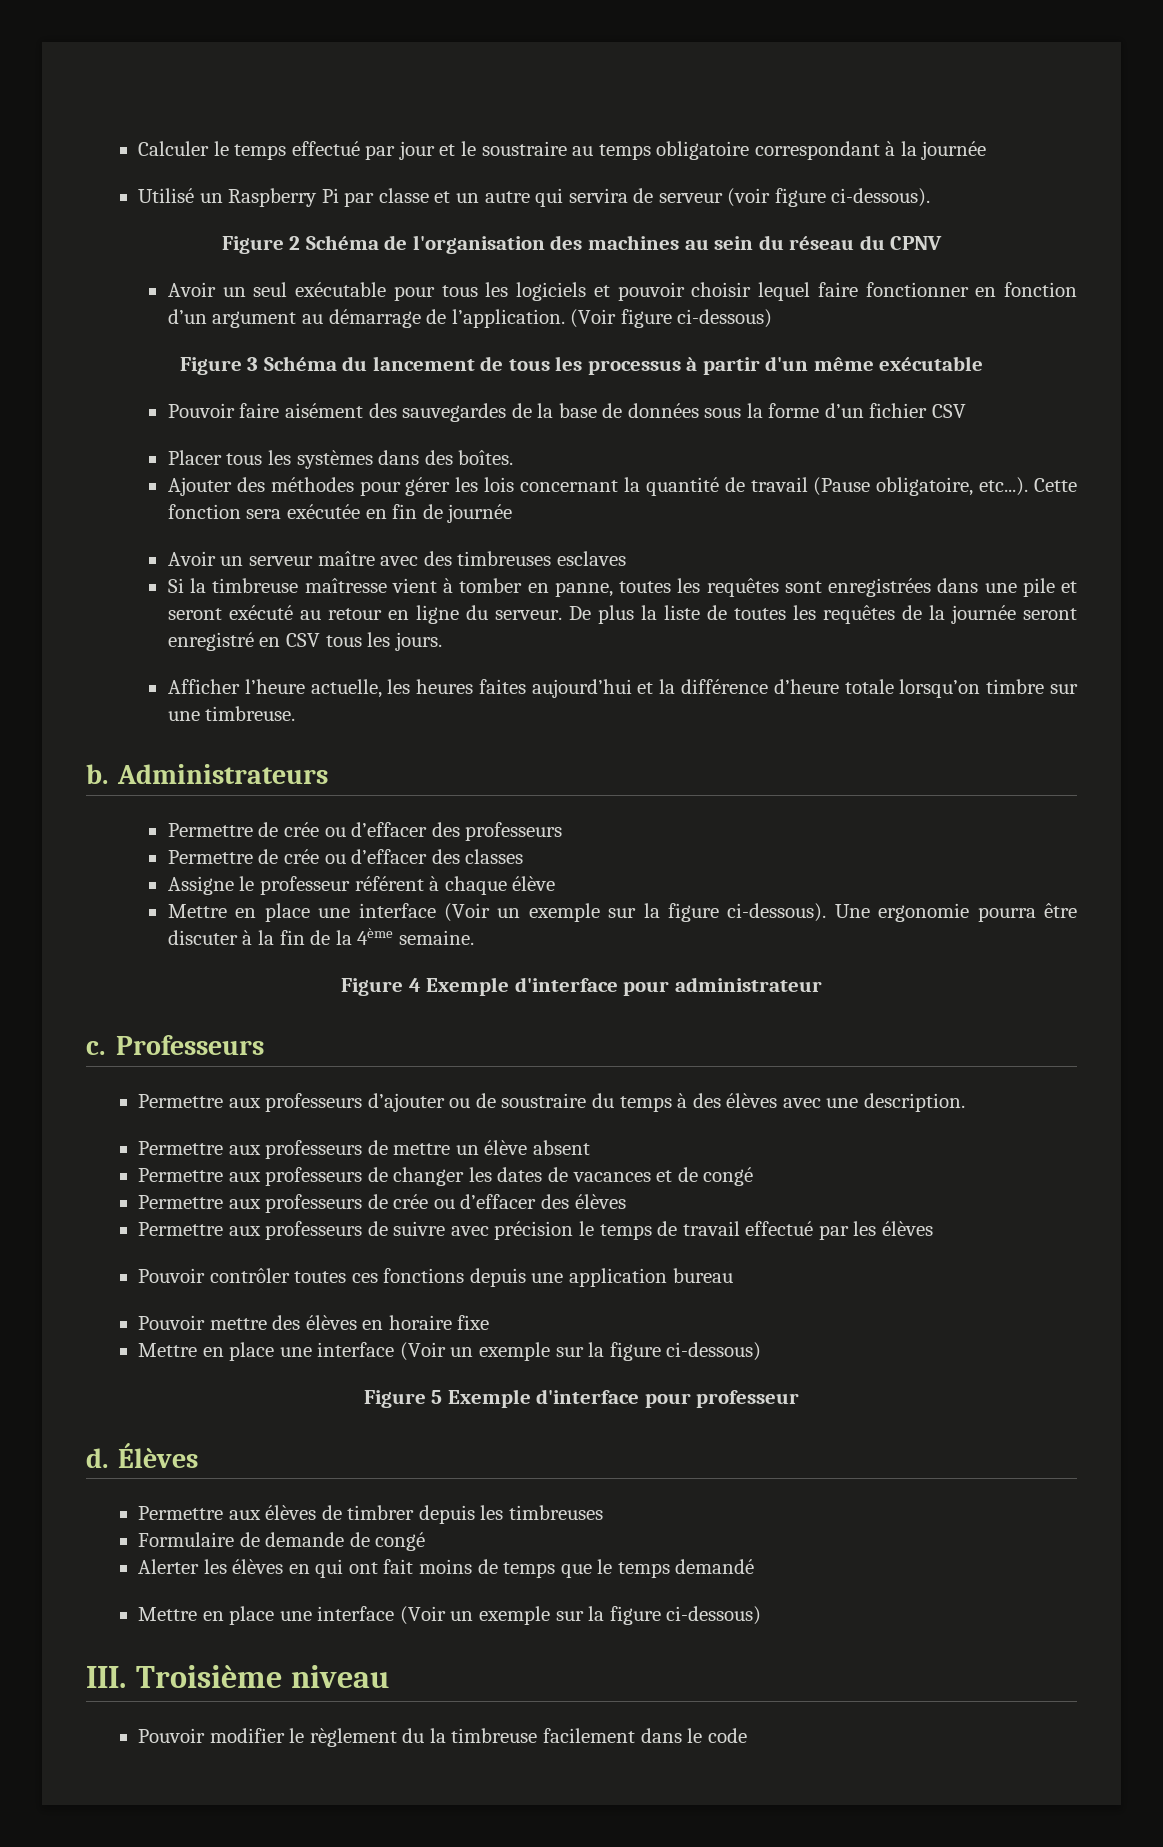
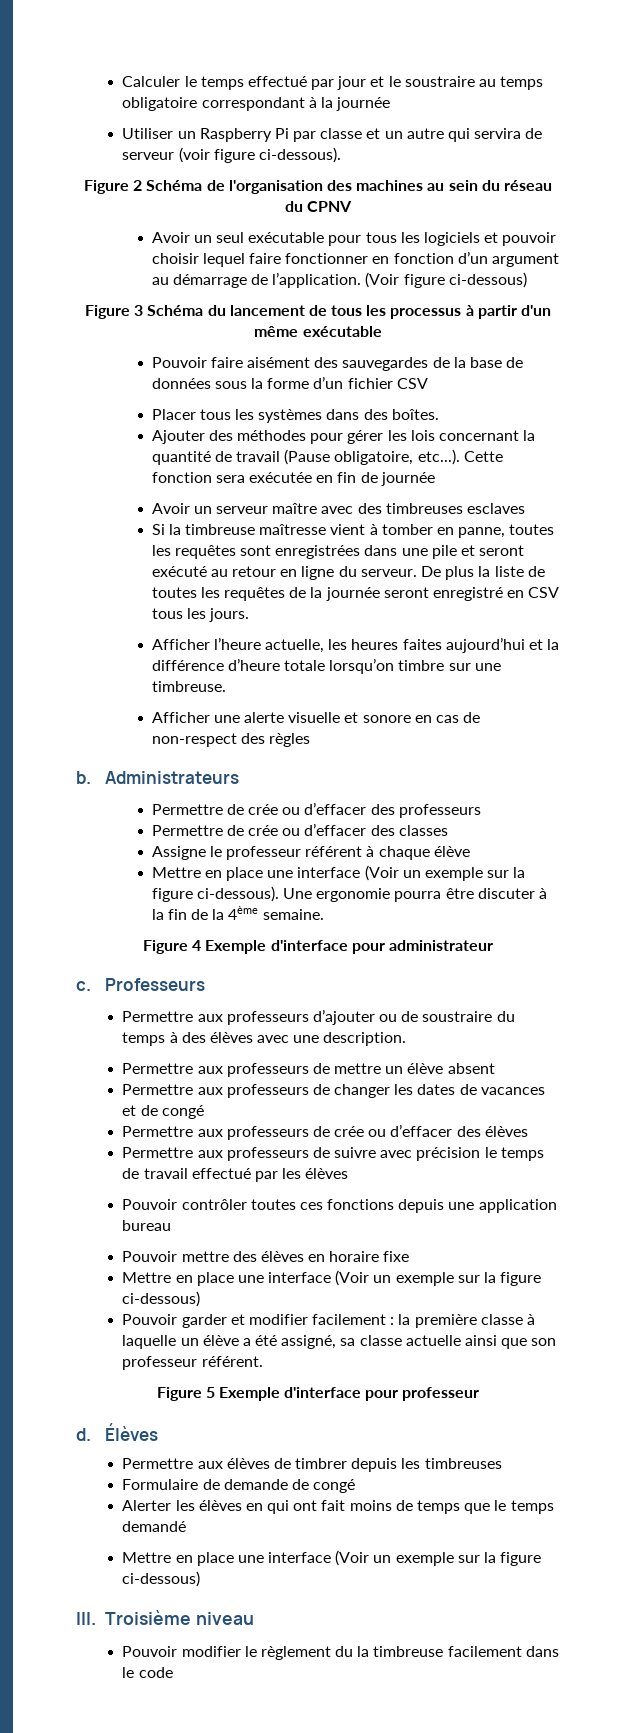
[138,188,195,203] Utilisé -> [122,128,174,139] Utiliser
(296, 713) none -> [151,712,481,723] [151,733,311,747] // Afficher une alerte visuelle et sonore en cas de non-respect des règles
(762, 1351) none -> [122,1314,536,1328] [122,1335,557,1349] [122,1356,263,1370] // Pouvoir garder et modifier facilement : la première classe à laquelle un élève a été assigné, sa classe actuelle ainsi que son professeur référent.

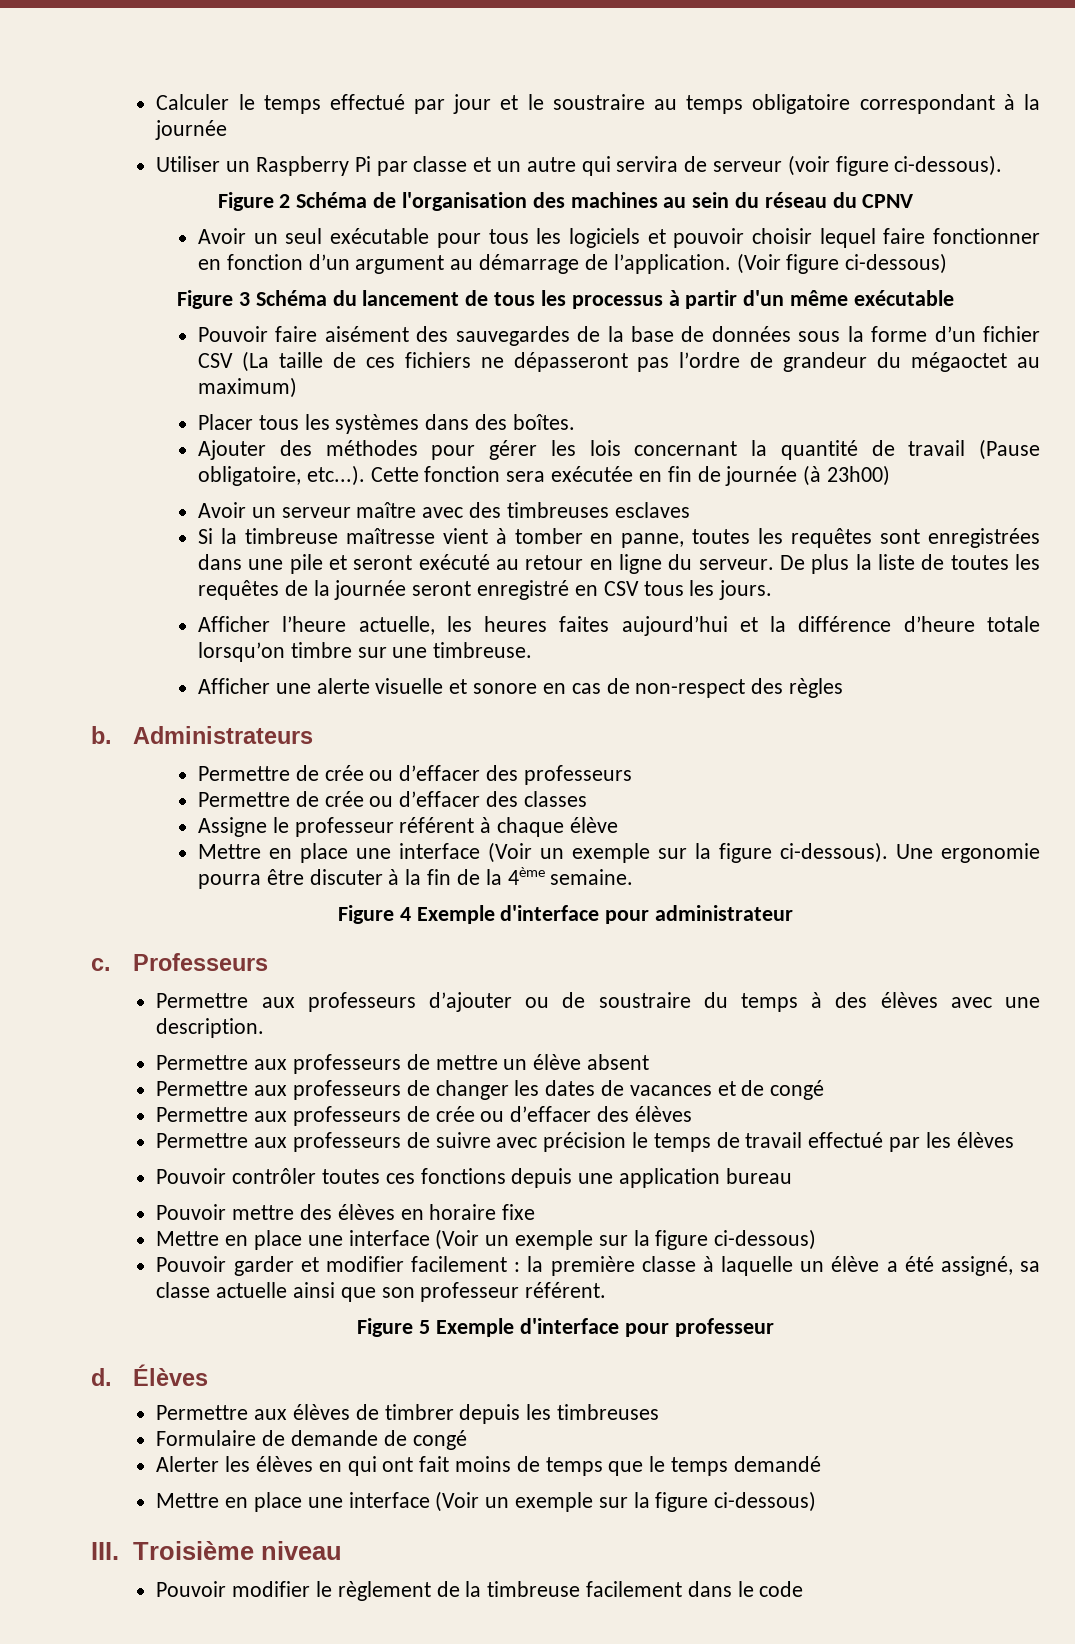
(428, 383) none -> [241,351,1040,372] [198,377,298,398] (La taille de ces fichiers ne dépasseront pas l’ordre de grandeur du mégaoctet au maximum)
(435, 479) none -> [803,465,890,486] (à 23h00)
[335,1646,354,1657] du -> [436,1581,460,1597] de

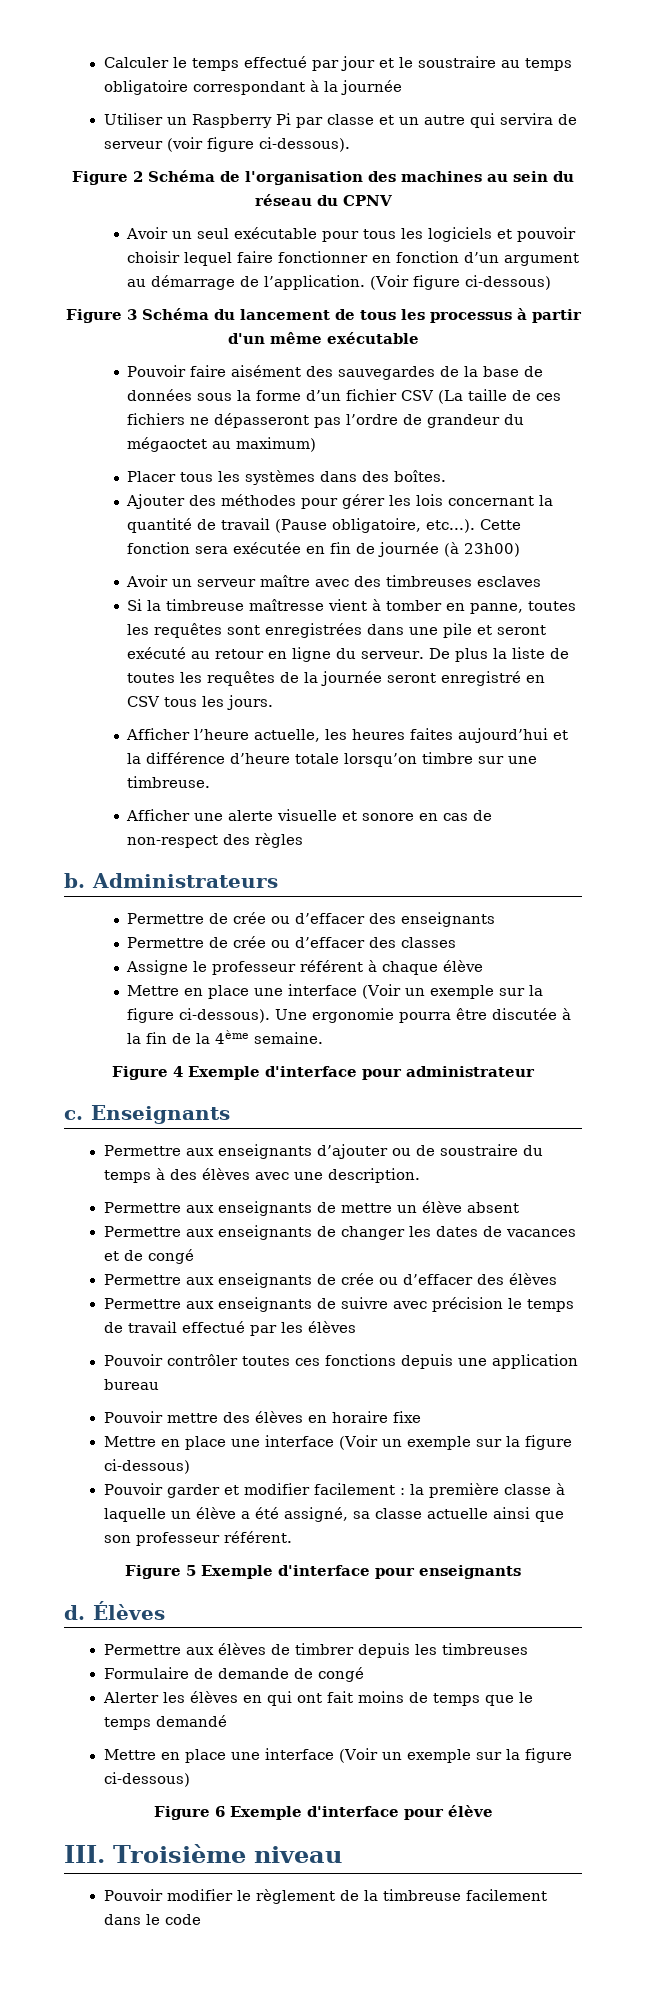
[523,765,632,785] professeurs -> [401,912,496,927] enseignants
[309,869,383,885] discuter -> [492,1008,558,1020] discutée
[132,953,268,971] [156,992,416,1012] Professeurs // Permettre aux professeurs -> [90,1105,230,1124] [103,1144,312,1159] Enseignants // Permettre aux enseignants
[292,1054,401,1074] professeurs -> [217,1201,312,1216] enseignants
[292,1080,401,1100] professeurs -> [217,1225,312,1240] enseignants
[292,1106,401,1126] professeurs -> [217,1273,312,1288] enseignants
[292,1132,401,1152] professeurs -> [217,1297,312,1312] enseignants
[674,1318,774,1337] professeur -> [419,1565,521,1579] enseignants
(817, 1501) none -> [153,1805,493,1820] // Figure 6 Exemple d'interface pour élève

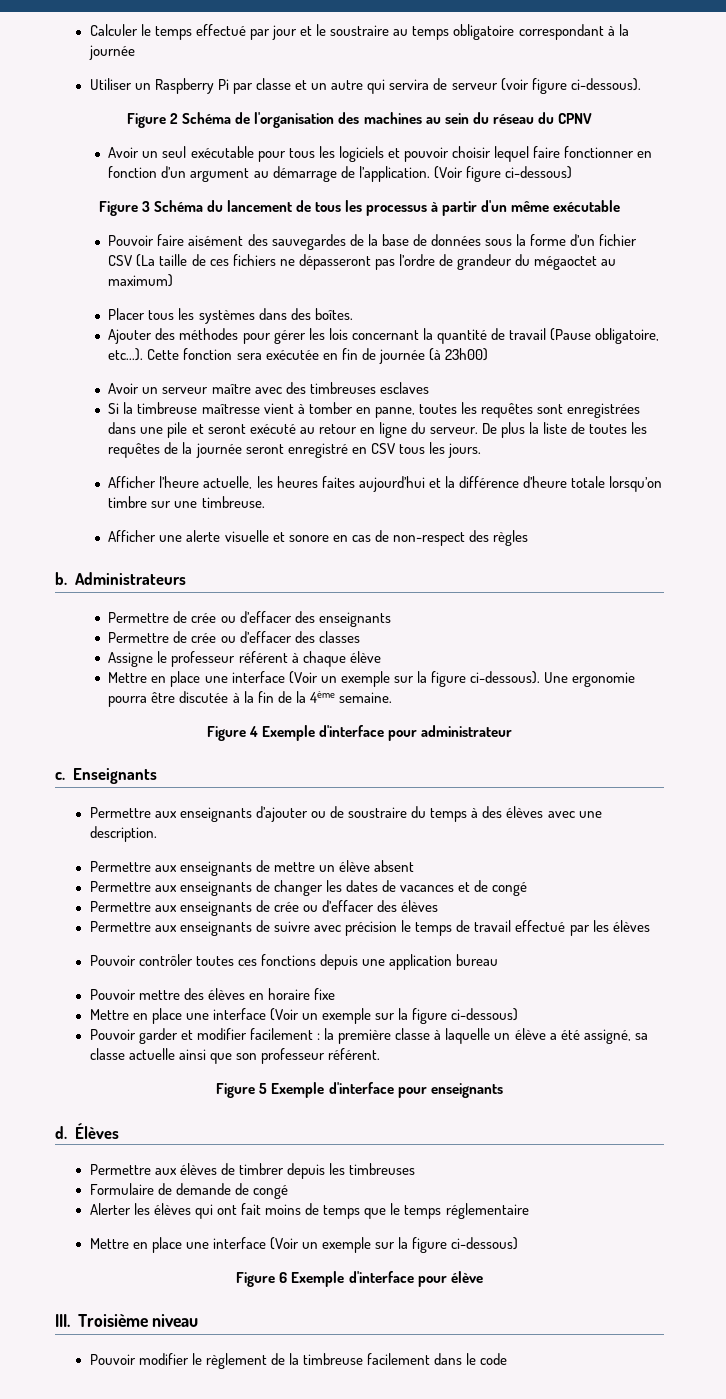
[242,1695,262,1703] en -> (192, 1209) none
[155,1715,227,1727] demandé -> [445,1203,529,1219] réglementaire

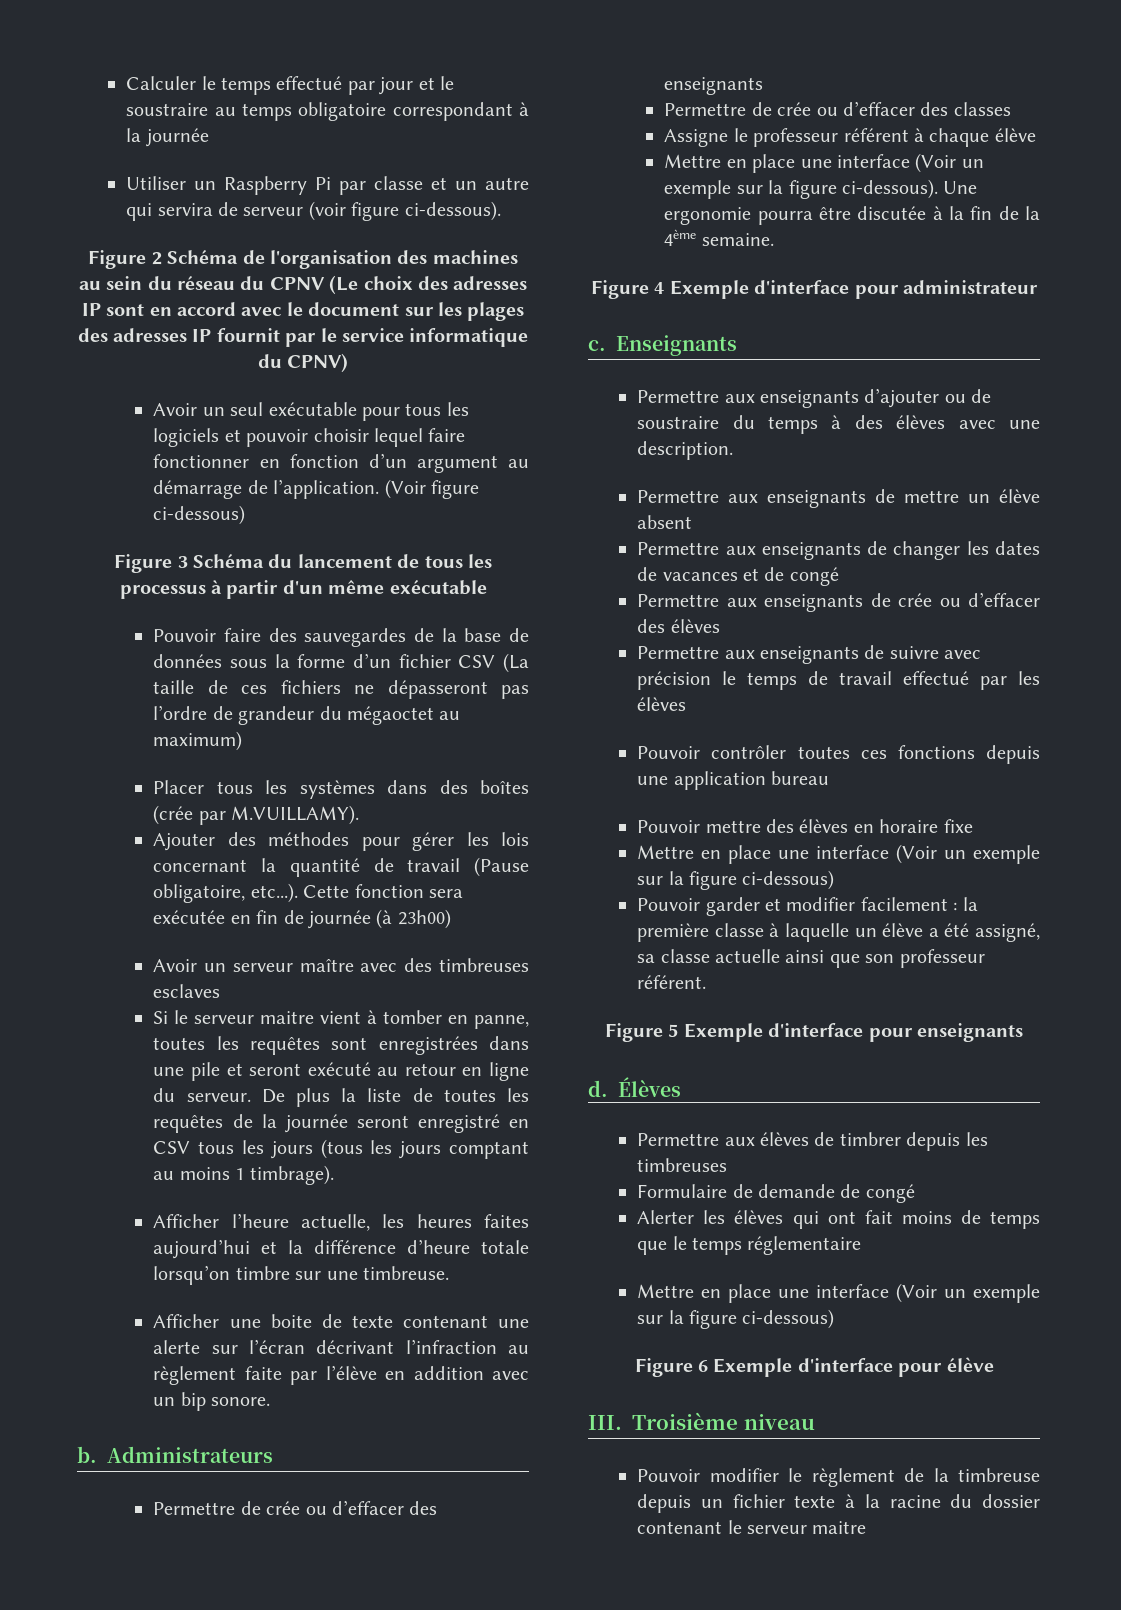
(592, 118) none -> [329,275,528,295] [81,302,525,321] [77,328,529,347] [257,353,349,373] (Le choix des adresses IP sont en accord avec le document sur les plages des adresses IP fournit par le service informatique du CPNV)
[188,235,244,246] aisément -> (262, 635) none
[314,308,353,320] boîtes. -> [480,780,530,794] [153,805,360,825] boîtes (crée par M.VUILLAMY).
[123,402,260,414] la timbreuse maîtresse -> [174,1010,315,1024] le serveur maitre
[447,443,481,458] jours. -> [270,1139,529,1159] [153,1165,334,1185] jours (tous les jours comptant au moins 1 timbrage).
[186,530,528,546] alerte visuelle et sonore en cas de non-respect des règles -> [270,1314,529,1328] [153,1339,529,1354] [153,1365,530,1385] [153,1392,271,1411] boite de texte contenant une alerte sur l’écran décrivant l’infraction au règlement faite par l’élève en addition avec un bip sonore.
[367,1353,508,1365] facilement dans le code -> [637,1494,1040,1513] [637,1520,867,1534] depuis un fichier texte à la racine du dossier contenant le serveur maitre

